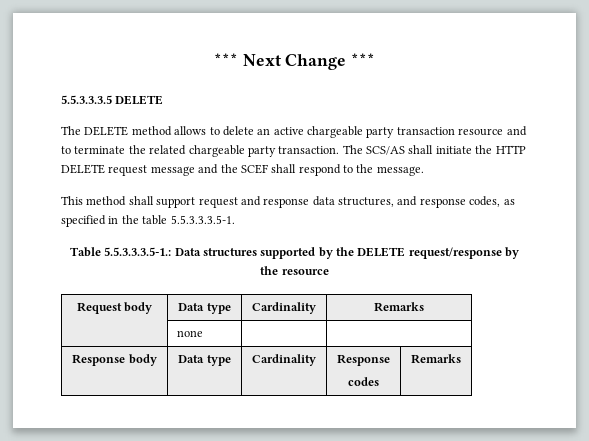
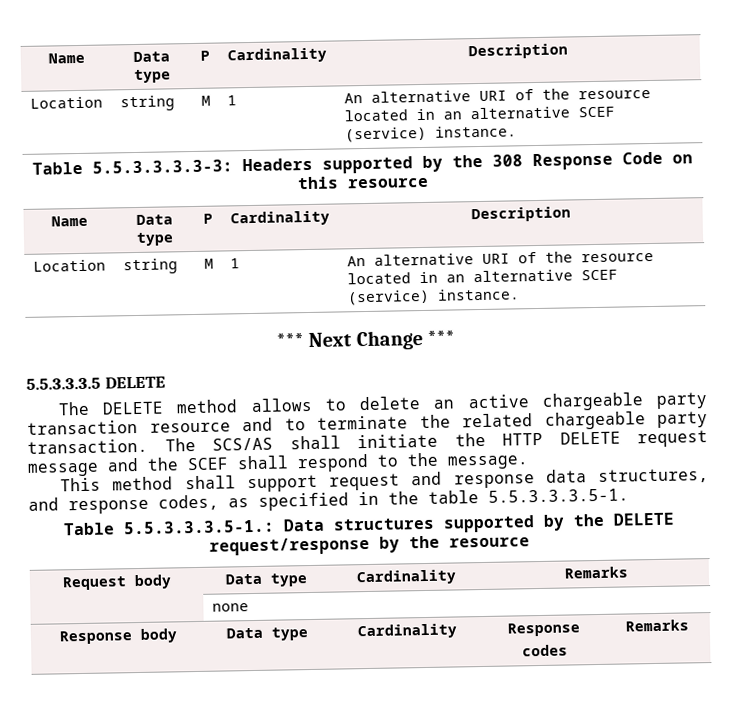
(213, 59) none -> [47,52,85,64] [132,51,170,63] [133,69,171,84] [199,50,210,61] [226,47,327,64] [467,43,568,60] [29,96,103,109] [119,95,175,112] [200,95,211,106] [226,95,237,106] [343,88,651,104] [343,106,615,122] [344,125,517,143] [32,151,693,175] [297,176,429,190] [50,215,88,227] [135,214,173,225] [135,232,174,246] [202,213,213,224] [229,210,330,227] [470,206,571,223] [32,259,106,272] [122,258,178,275] [203,258,214,269] [229,258,240,269] [346,251,654,267] [346,269,618,285] [346,288,520,306] Name | Data type | P | Cardinality | Description // Location | string | M | 1 | An alternative URI of the resource located in an alternative SCEF (service) instance. // Table 5.5.3.3.3.3-3: Headers supported by the 308 Response Code on this resource // Name | Data type | P | Cardinality | Description // Location | string | M | 1 | An alternative URI of the resource located in an alternative SCEF (service) instance. //

